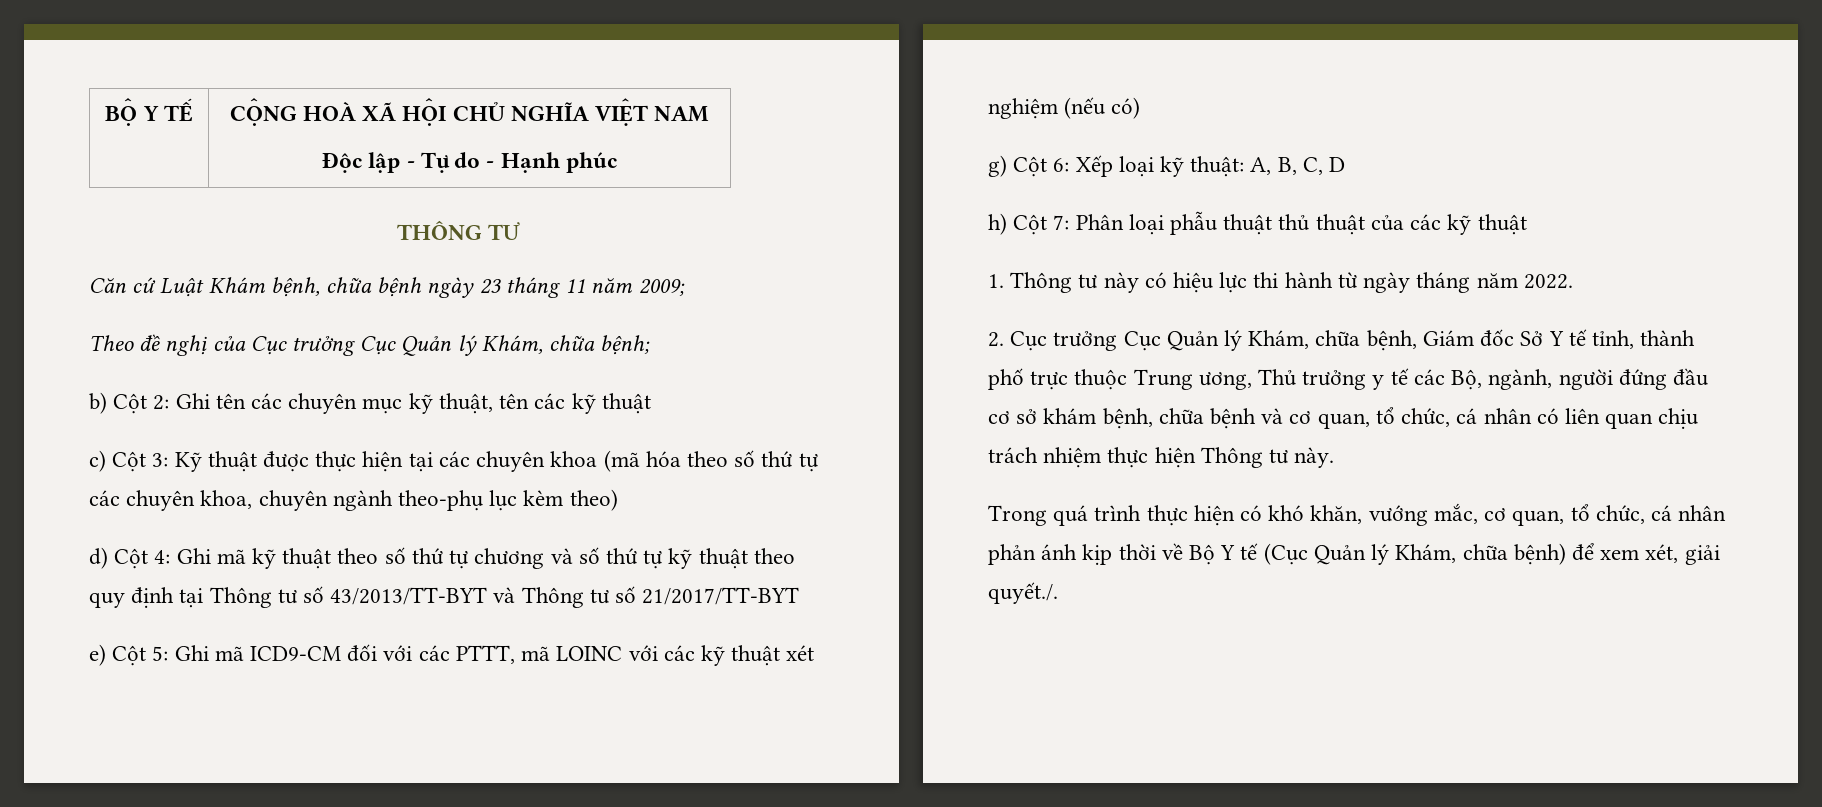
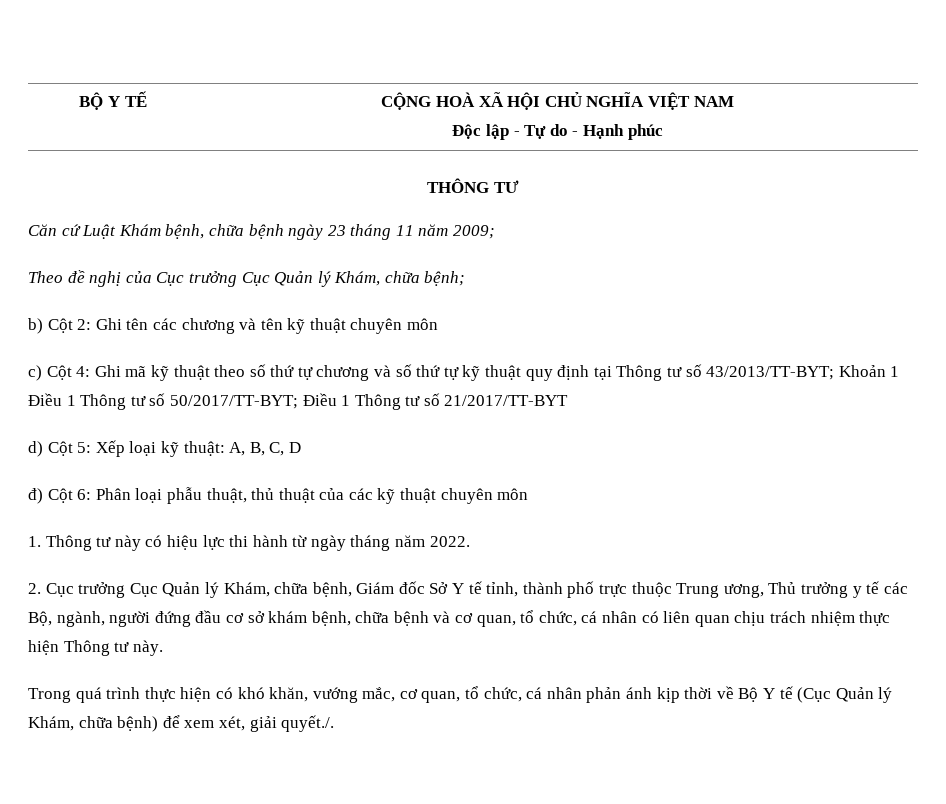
[288,393,651,414] chuyên mục kỹ thuật, tên các kỹ thuật -> [181,318,439,334] chương và tên kỹ thuật chuyên môn
[152,450,818,472] [89,489,618,511] [89,547,149,569] 3: Kỹ thuật được thực hiện tại các chuyên khoa (mã hóa theo số thứ tự các chuyên khoa, chuyên ngành theo-phụ lục kèm theo) // d) Cột -> (72, 372) none
[753,548,795,564] theo -> (522, 372) none
[330,587,516,605] 43/2013/TT-BYT và -> [706,365,900,380] [28,393,351,410] 43/2013/TT-BYT; Khoản 1 Điều 1 Thông tư số 50/2017/TT-BYT; Điều 1
[89,644,106,666] e) -> [28,441,43,457] d)
[174,644,815,666] [988,97,1141,119] [988,155,1070,177] Ghi mã ICD9-CM đối với các PTTT, mã LOINC với các kỹ thuật xét nghiệm (nếu có) // g) Cột 6: -> (92, 447) none
[988,213,1070,235] h) Cột 7: -> [28,488,92,504] đ) Cột 6:
[1223,214,1273,235] thuật -> [206,488,247,503] thuật,
(1527, 224) none -> [440,488,529,504] chuyên môn

